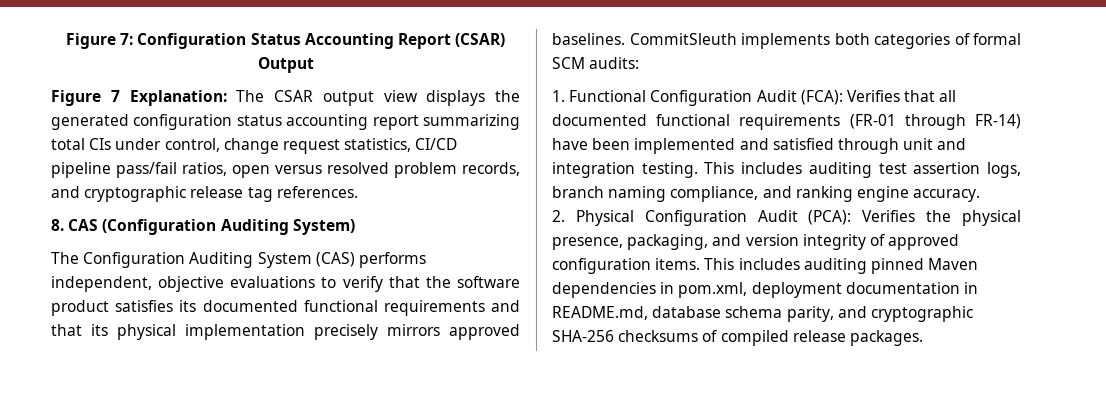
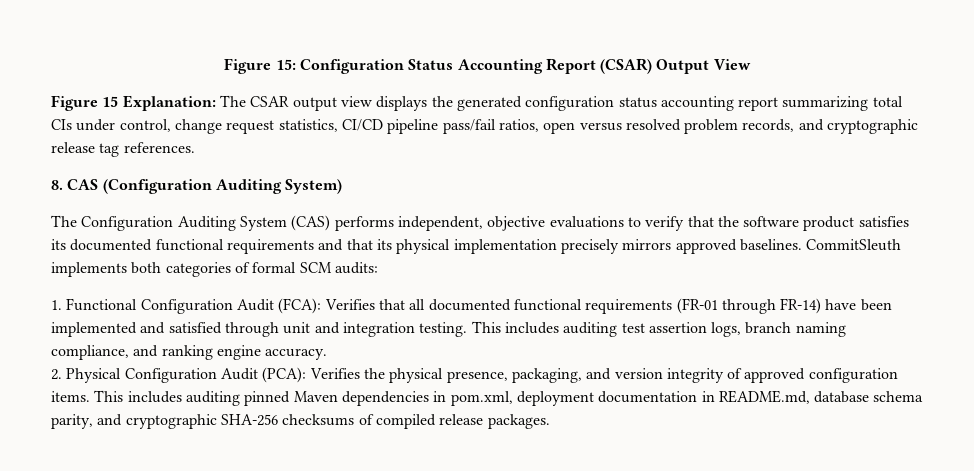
[65,33,134,49] Figure 7: -> [224,58,296,74] Figure 15:
[51,90,120,106] // Figure 7 -> [713,59,751,70] [51,95,119,111] View // Figure 15

